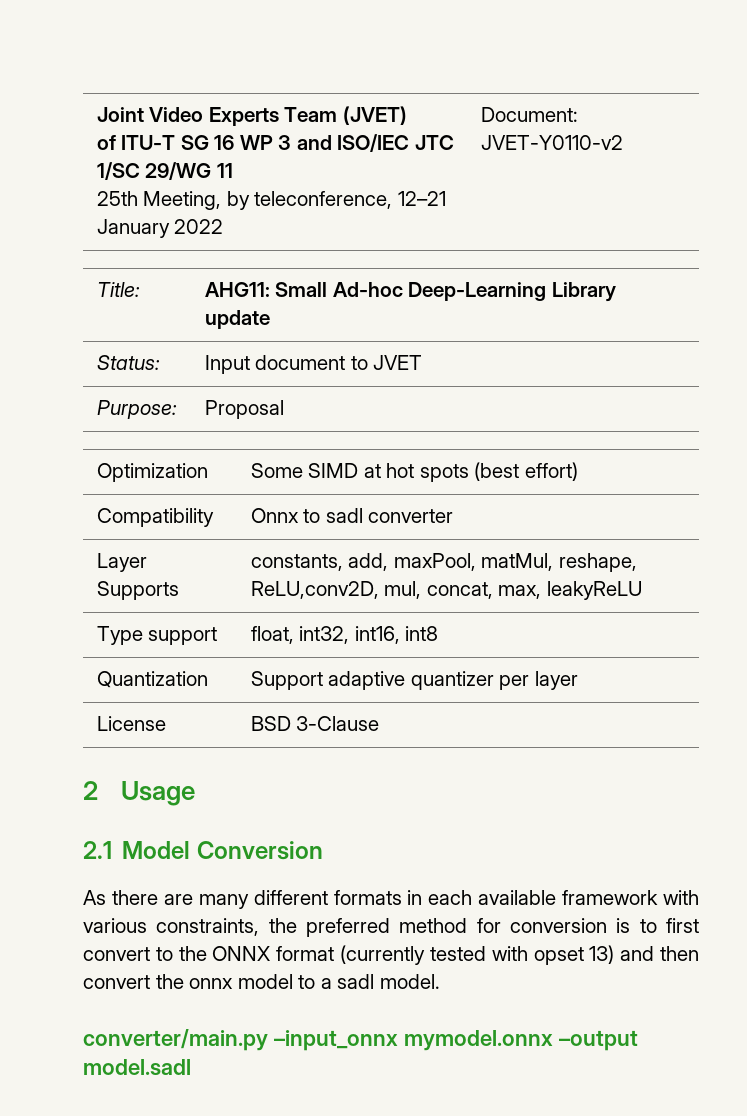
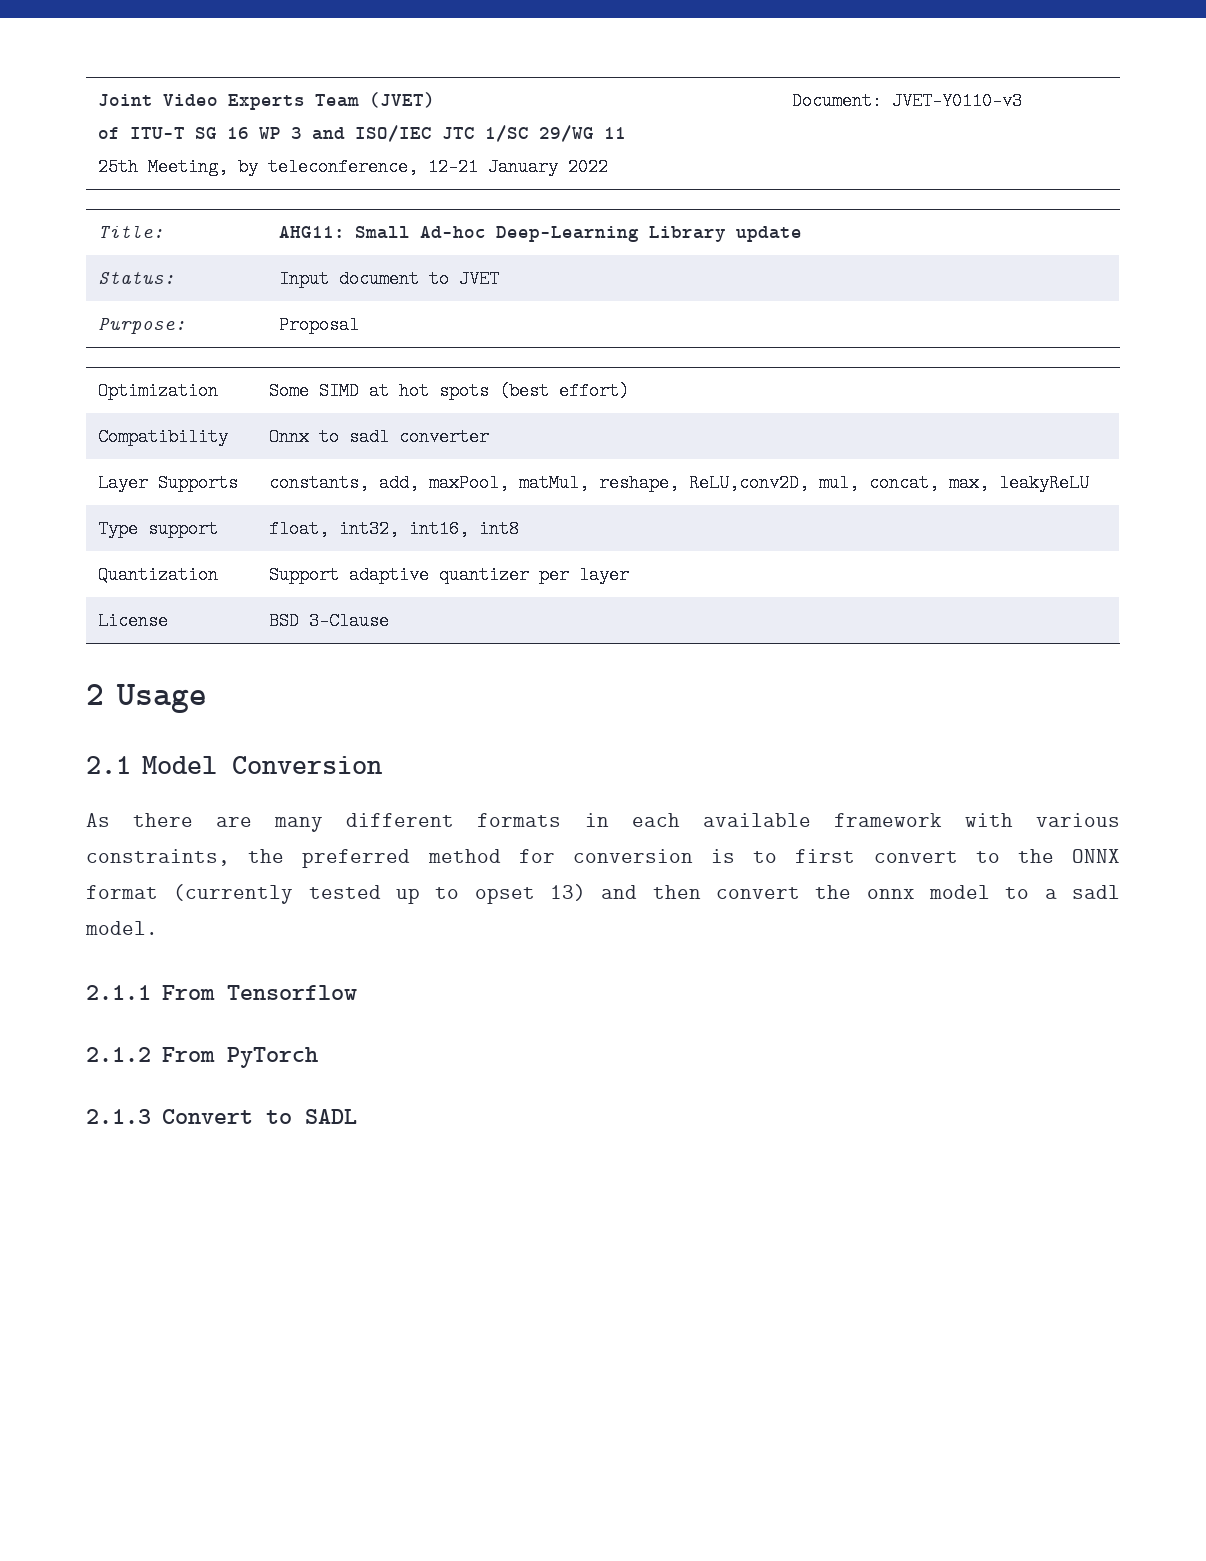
[480,135,623,150] JVET-Y0110-v2 -> [892,92,1023,110] JVET-Y0110-v3
[491,946,528,961] with -> [395,887,460,904] up to
[83,1029,638,1051] [83,1059,191,1076] converter/main.py –input_onnx mymodel.onnx –output model.sadl -> [86,985,357,1000] [86,1047,318,1068] [86,1109,357,1124] 2.1.1 From Tensorflow // 2.1.2 From PyTorch // 2.1.3 Convert to SADL

